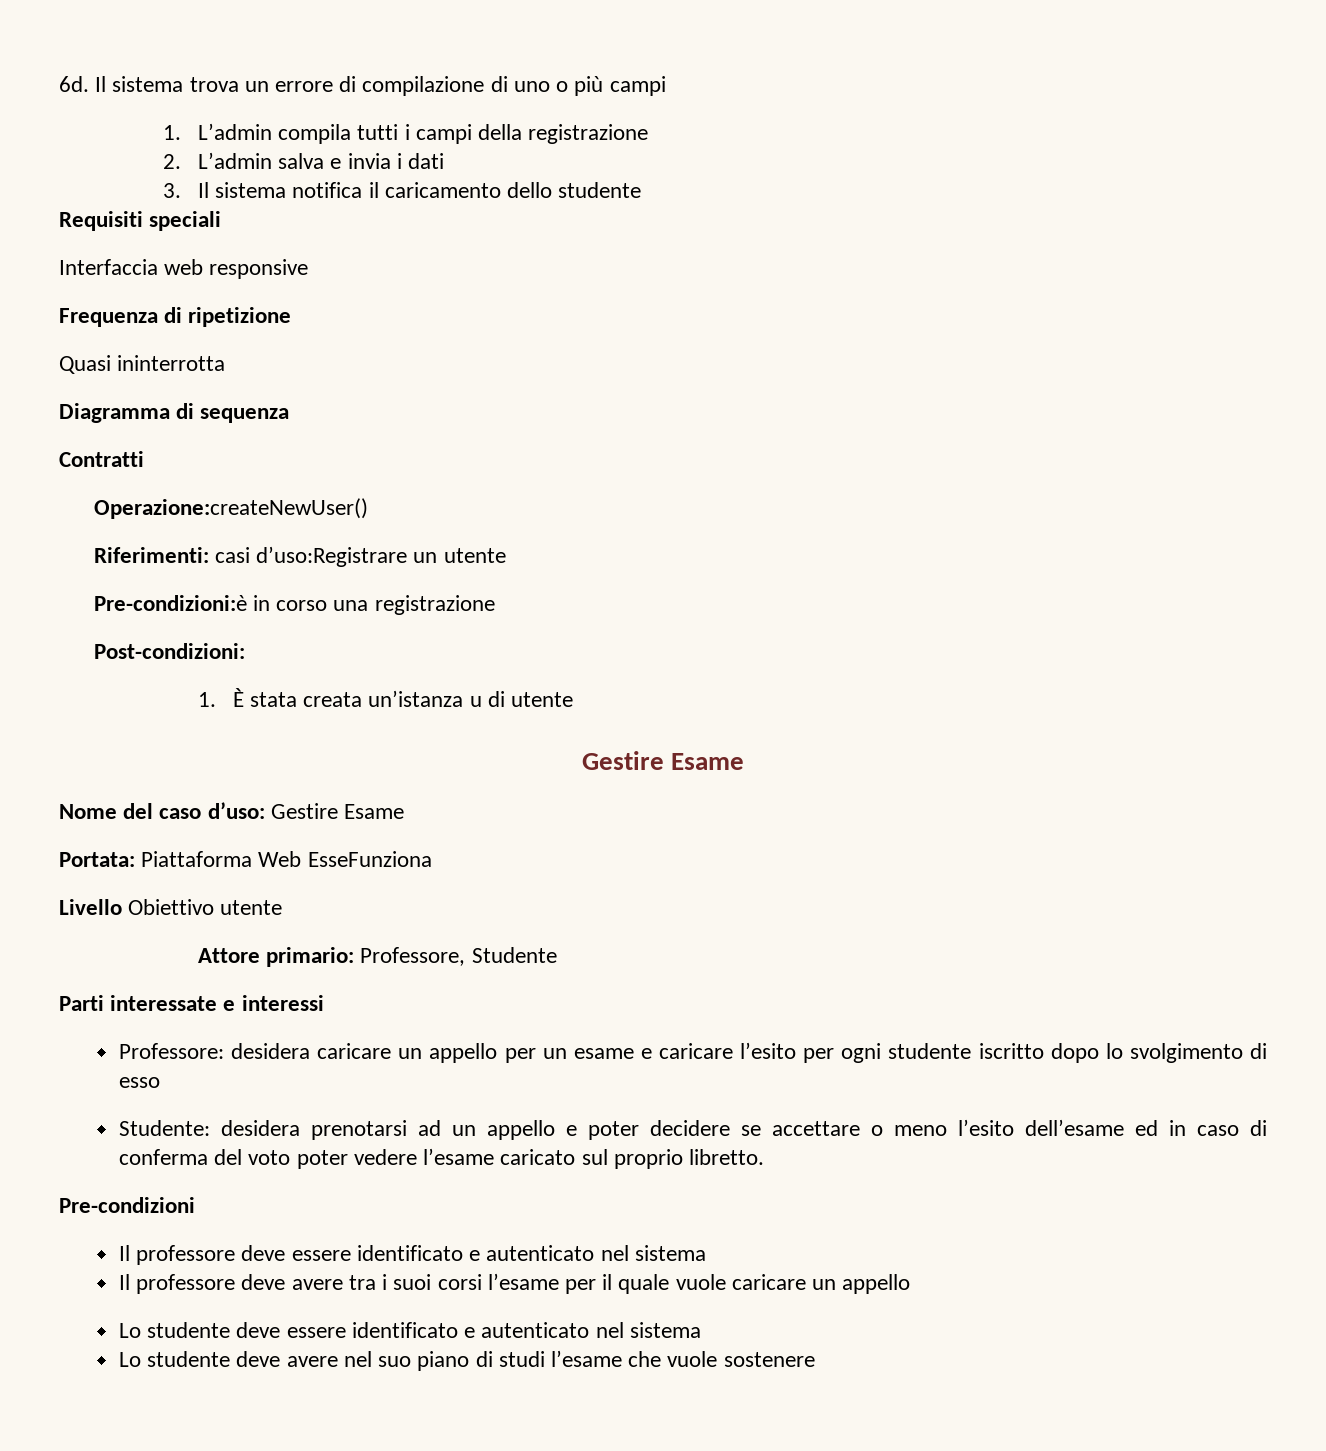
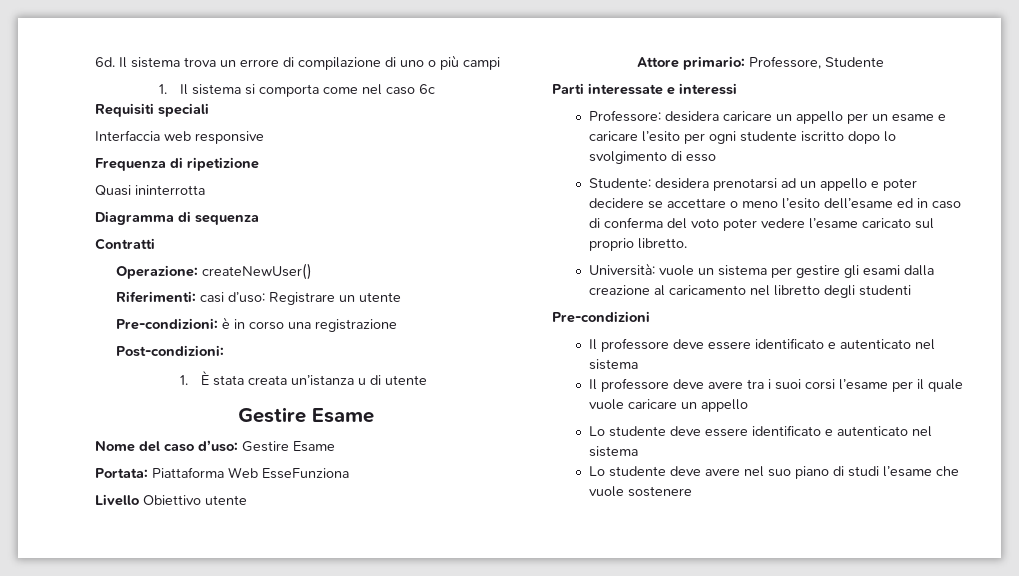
[197,123,649,144] [163,152,445,169] [163,182,642,198] L’admin compila tutti i campi della registrazione // 2. L’admin salva e invia i dati // 3. Il sistema notifica il caricamento dello studente -> [179,84,435,97] Il sistema si comporta come nel caso 6c
[93,498,368,519] Operazione:createNewUser() -> [116,263,313,280] Operazione: createNewUser()
[256,546,408,567] d’uso:Registrare -> [228,292,336,305] d’uso: Registrare
[93,595,247,611] Pre-condizioni:è -> [116,317,231,330] Pre-condizioni: è
(764, 1157) none -> [589,263,935,278] [589,285,912,298] // Università: vuole un sistema per gestire gli esami dalla creazione al caricamento nel libretto degli studenti

